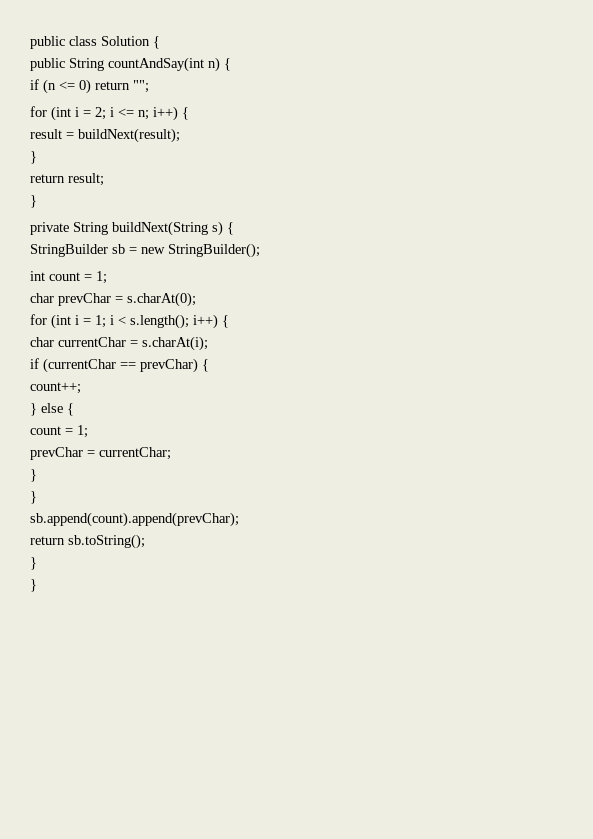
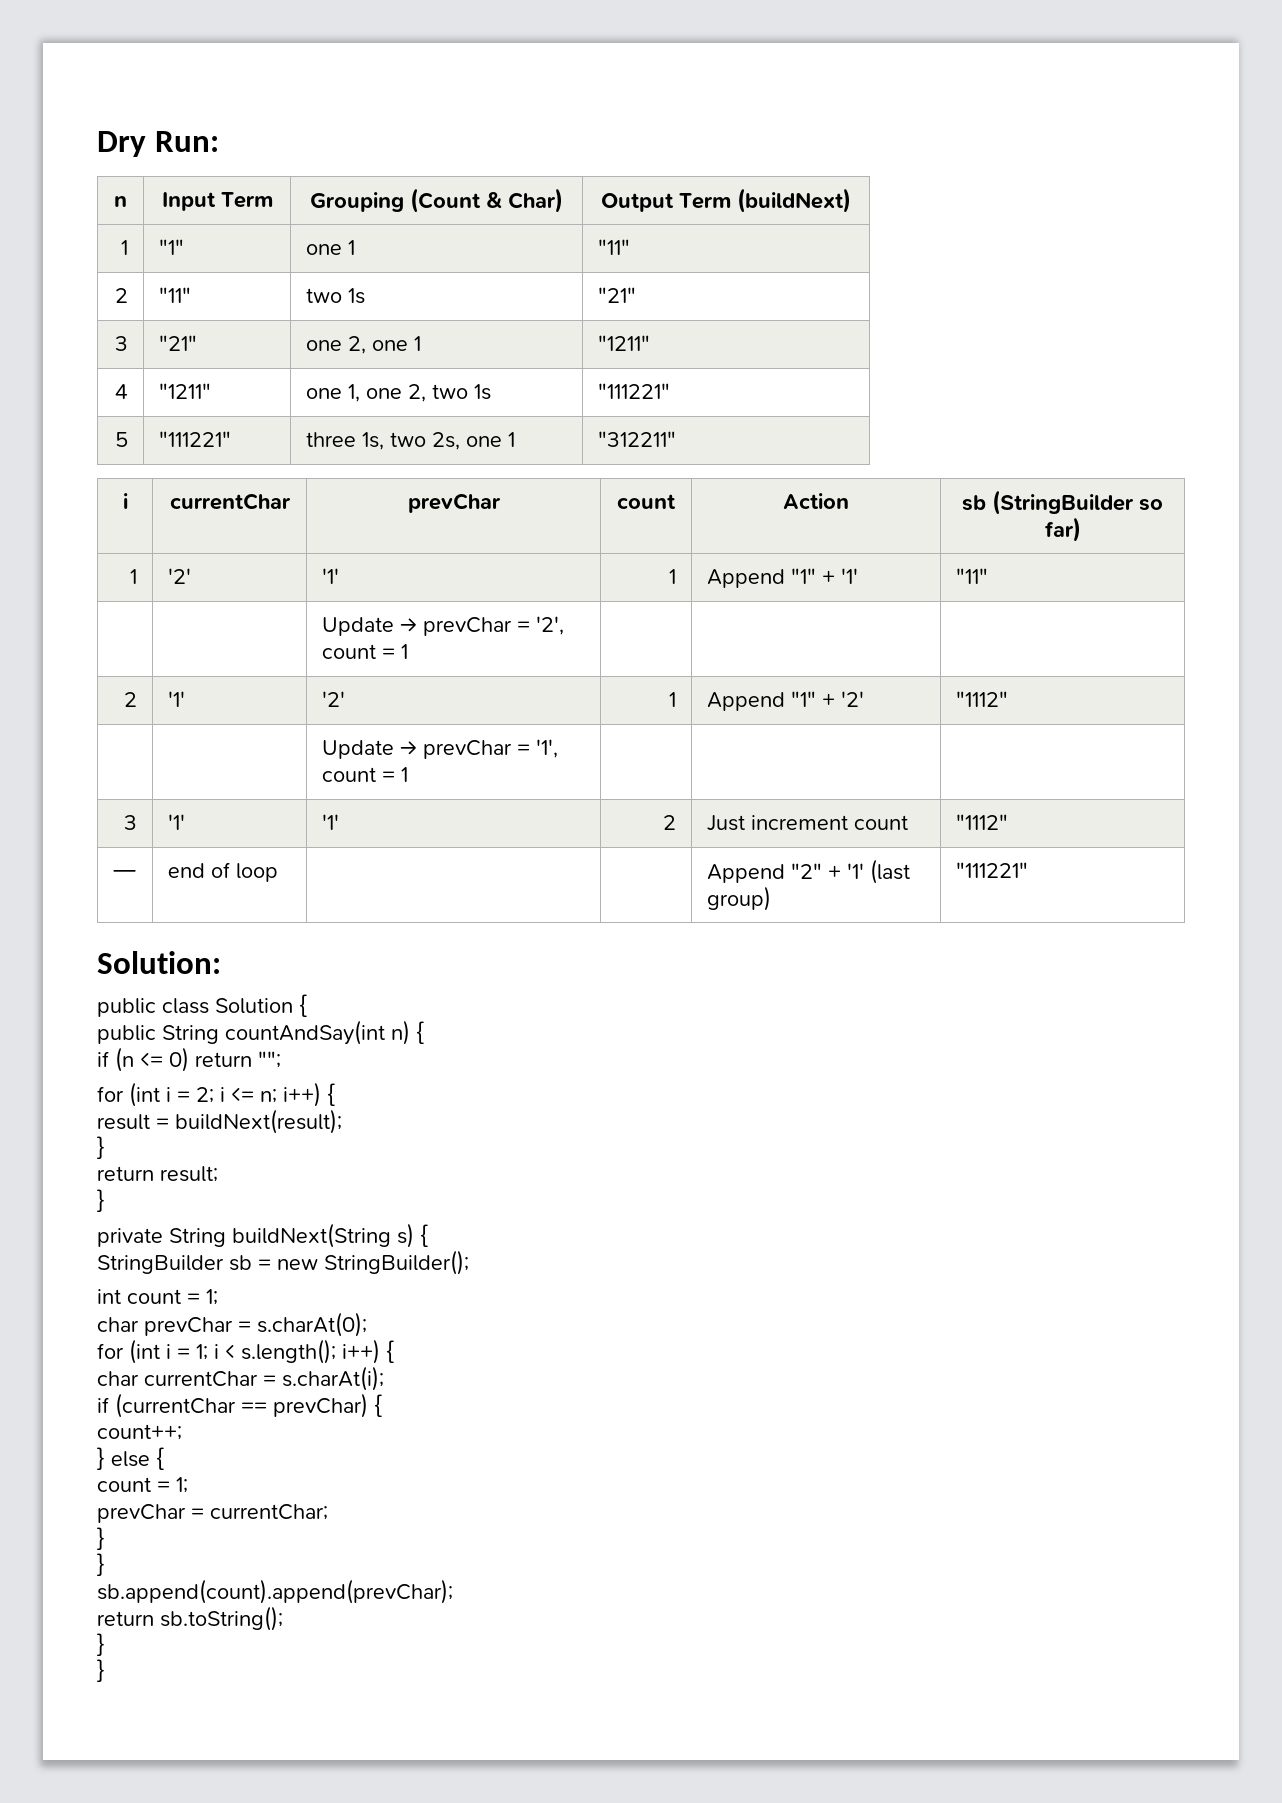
(30, 42) none -> [97,131,219,157] [114,196,127,207] [161,192,273,211] [310,188,563,213] [601,188,851,213] [120,240,128,255] [159,239,185,255] [306,240,356,255] [598,239,631,255] [114,288,128,303] [159,287,192,303] [306,288,366,304] [598,287,637,303] [114,336,128,351] [159,335,198,351] [306,336,422,354] [598,335,651,351] [114,384,128,399] [159,383,212,399] [306,384,492,402] [598,383,671,399] [114,432,128,447] [159,431,232,447] [306,432,516,450] [598,431,677,447] [122,493,128,509] [169,493,291,510] [407,493,501,513] [617,494,676,509] [783,493,849,509] [962,490,1163,515] [1044,517,1081,542] [129,569,137,584] [168,568,192,584] [322,568,340,584] [668,569,676,584] [707,568,859,588] [956,568,989,584] [322,616,565,636] [322,644,409,659] [123,692,137,707] [168,691,186,707] [322,691,346,707] [668,692,676,707] [707,691,865,711] [956,691,1009,707] [322,739,559,759] [322,767,409,782] [123,815,137,830] [168,814,186,830] [322,814,340,830] [662,815,676,830] [707,815,909,831] [956,814,1009,830] [113,870,137,878] [168,862,279,882] [707,859,911,884] [707,886,772,911] [956,862,1029,878] [97,951,221,974] Dry Run: // n | Input Term | Grouping (Count & Char) | Output Term (buildNext) // 1 | "1" | one 1 | "11" // 2 | "11" | two 1s | "21" // 3 | "21" | one 2, one 1 | "1211" // 4 | "1211" | one 1, one 2, two 1s | "111221" // 5 | "111221" | three 1s, two 2s, one 1 | "312211" // i | currentChar | prevChar | count | Action | sb (StringBuilder so far) // 1 | '2' | '1' | 1 | Append "1" + '1' | "11" // | | Update → prevChar = '2', count = 1 | | | // 2 | '1' | '2' | 1 | Append "1" + '2' | "1112" // | | Update → prevChar = '1', count = 1 | | | // 3 | '1' | '1' | 2 | Just increment count | "1112" // — | end of loop | | | Append "2" + '1' (last group) | "111221" // Solution: //

